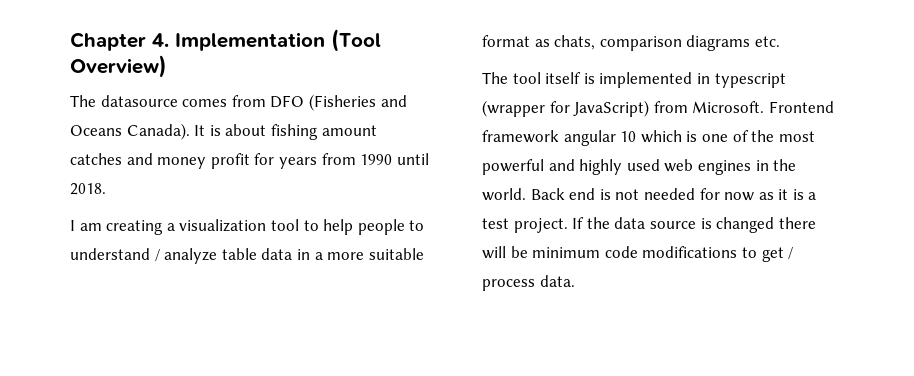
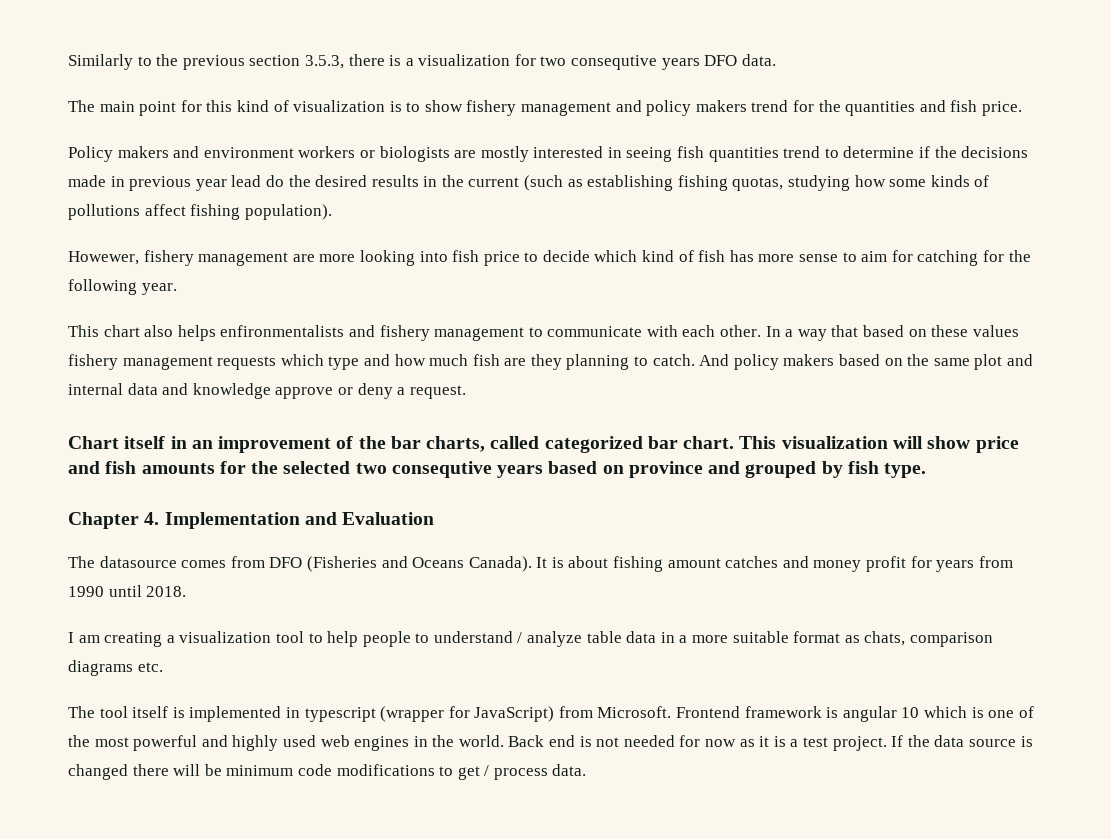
(70, 41) none -> [68,54,776,70] [68,100,1022,116] [68,146,1029,162] [68,175,990,191] [68,204,332,220] [68,250,1031,266] [68,279,177,295] [68,325,1019,341] [68,354,1033,370] [68,383,466,399] [68,436,1019,453] [68,461,927,478] Similarly to the previous section 3.5.3, there is a visualization for two consequtive years DFO data. // The main point for this kind of visualization is to show fishery management and policy makers trend for the quantities and fish price. // Policy makers and environment workers or biologists are mostly interested in seeing fish quantities trend to determine if the decisions made in previous year lead do the desired results in the current (such as establishing fishing quotas, studying how some kinds of pollutions affect fishing population). // Howewer, fishery management are more looking into fish price to decide which kind of fish has more sense to aim for catching for the following year. // This chart also helps enfironmentalists and fishery management to communicate with each other. In a way that based on these values fishery management requests which type and how much fish are they planning to catch. And policy makers based on the same plot and internal data and knowledge approve or deny a request. // Chart itself in an improvement of the bar charts, called categorized bar chart. This visualization will show price and fish amounts for the selected two consequtive years based on province and grouped by fish type. //
[331,29,381,52] [70,55,167,78] (Tool Overview) -> [304,512,435,525] and Evaluation
(559, 136) none -> [826,707,839,718] is

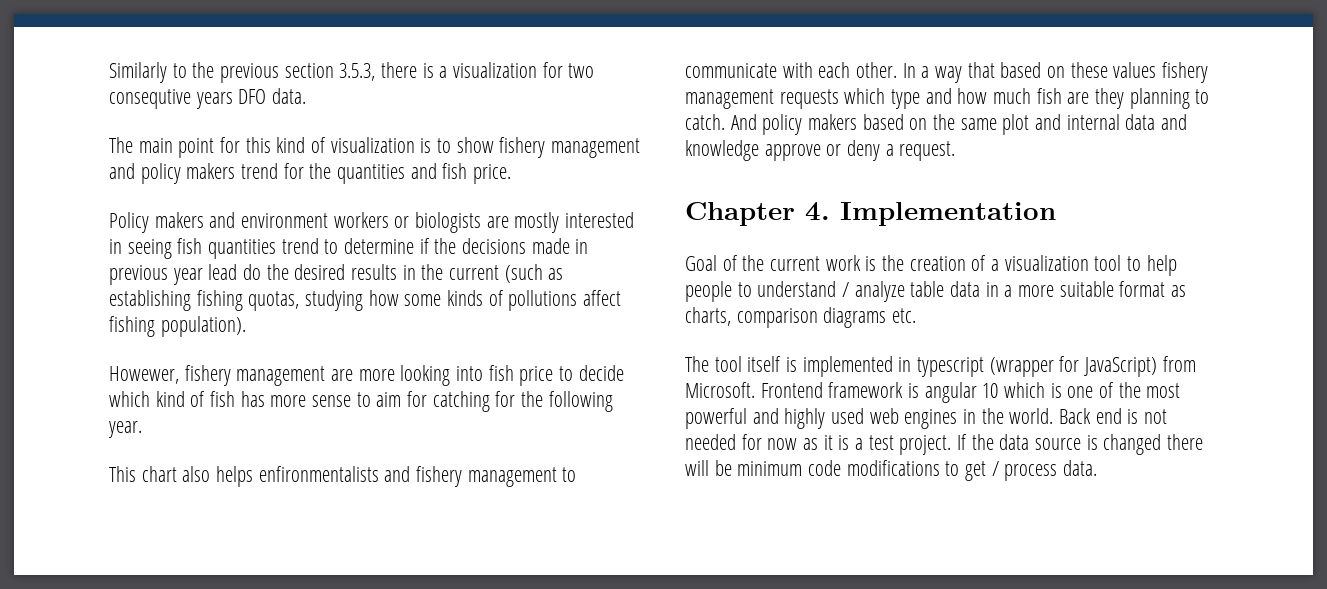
[68,436,1019,453] [68,461,927,478] [68,512,435,529] [68,556,1013,572] [68,585,187,597] [68,632,163,647] Chart itself in an improvement of the bar charts, called categorized bar chart. This visualization will show price and fish amounts for the selected two consequtive years based on province and grouped by fish type. // Chapter 4. Implementation and Evaluation // The datasource comes from DFO (Fisheries and Oceans Canada). It is about fishing amount catches and money profit for years from 1990 until 2018. // I am creating -> [685,202,1056,226] [685,255,987,271] Chapter 4. Implementation // Goal of the current work is the creation of
[864,631,906,646] chats, -> [685,307,731,326] charts,

